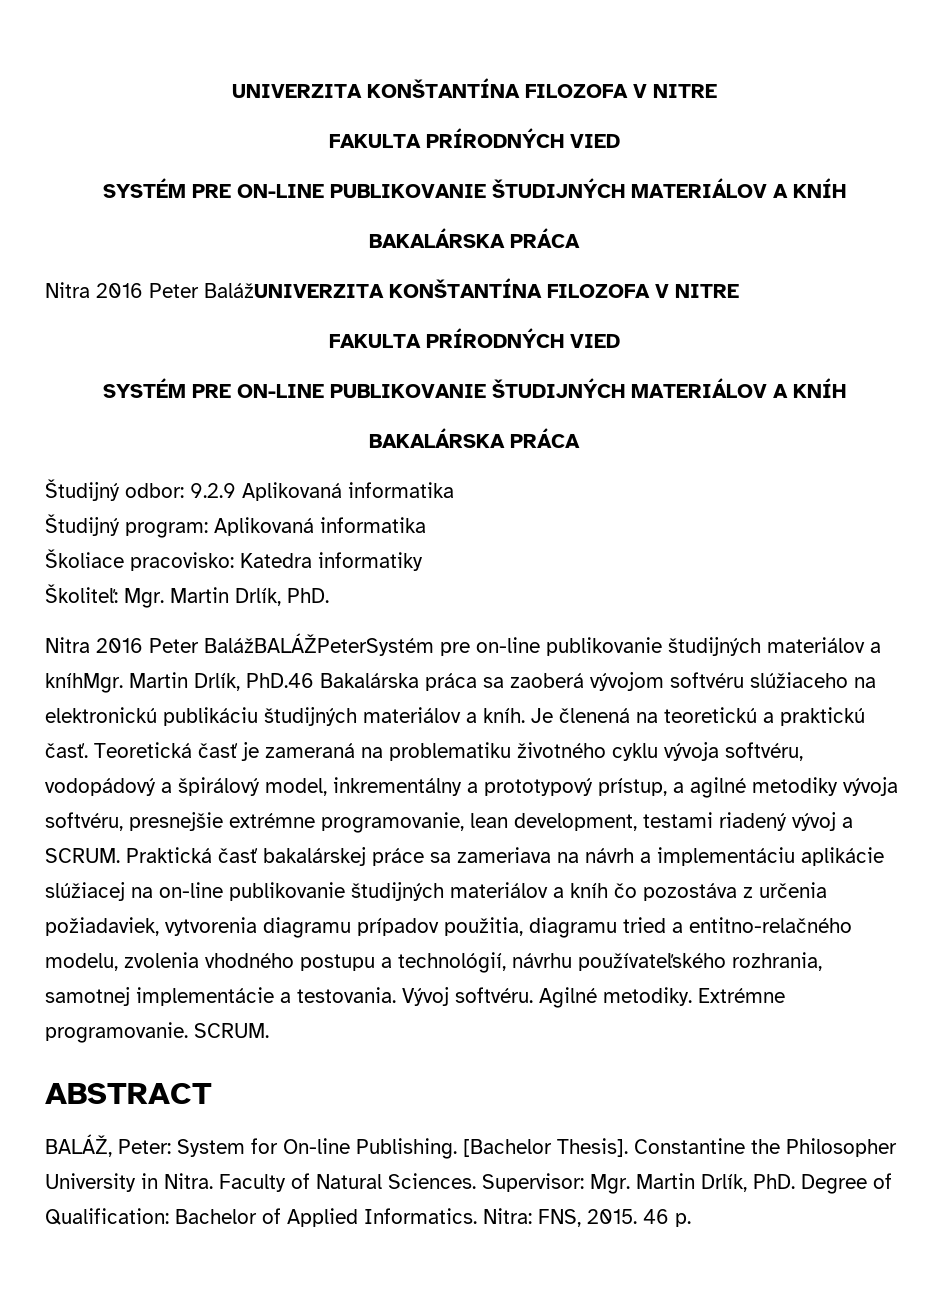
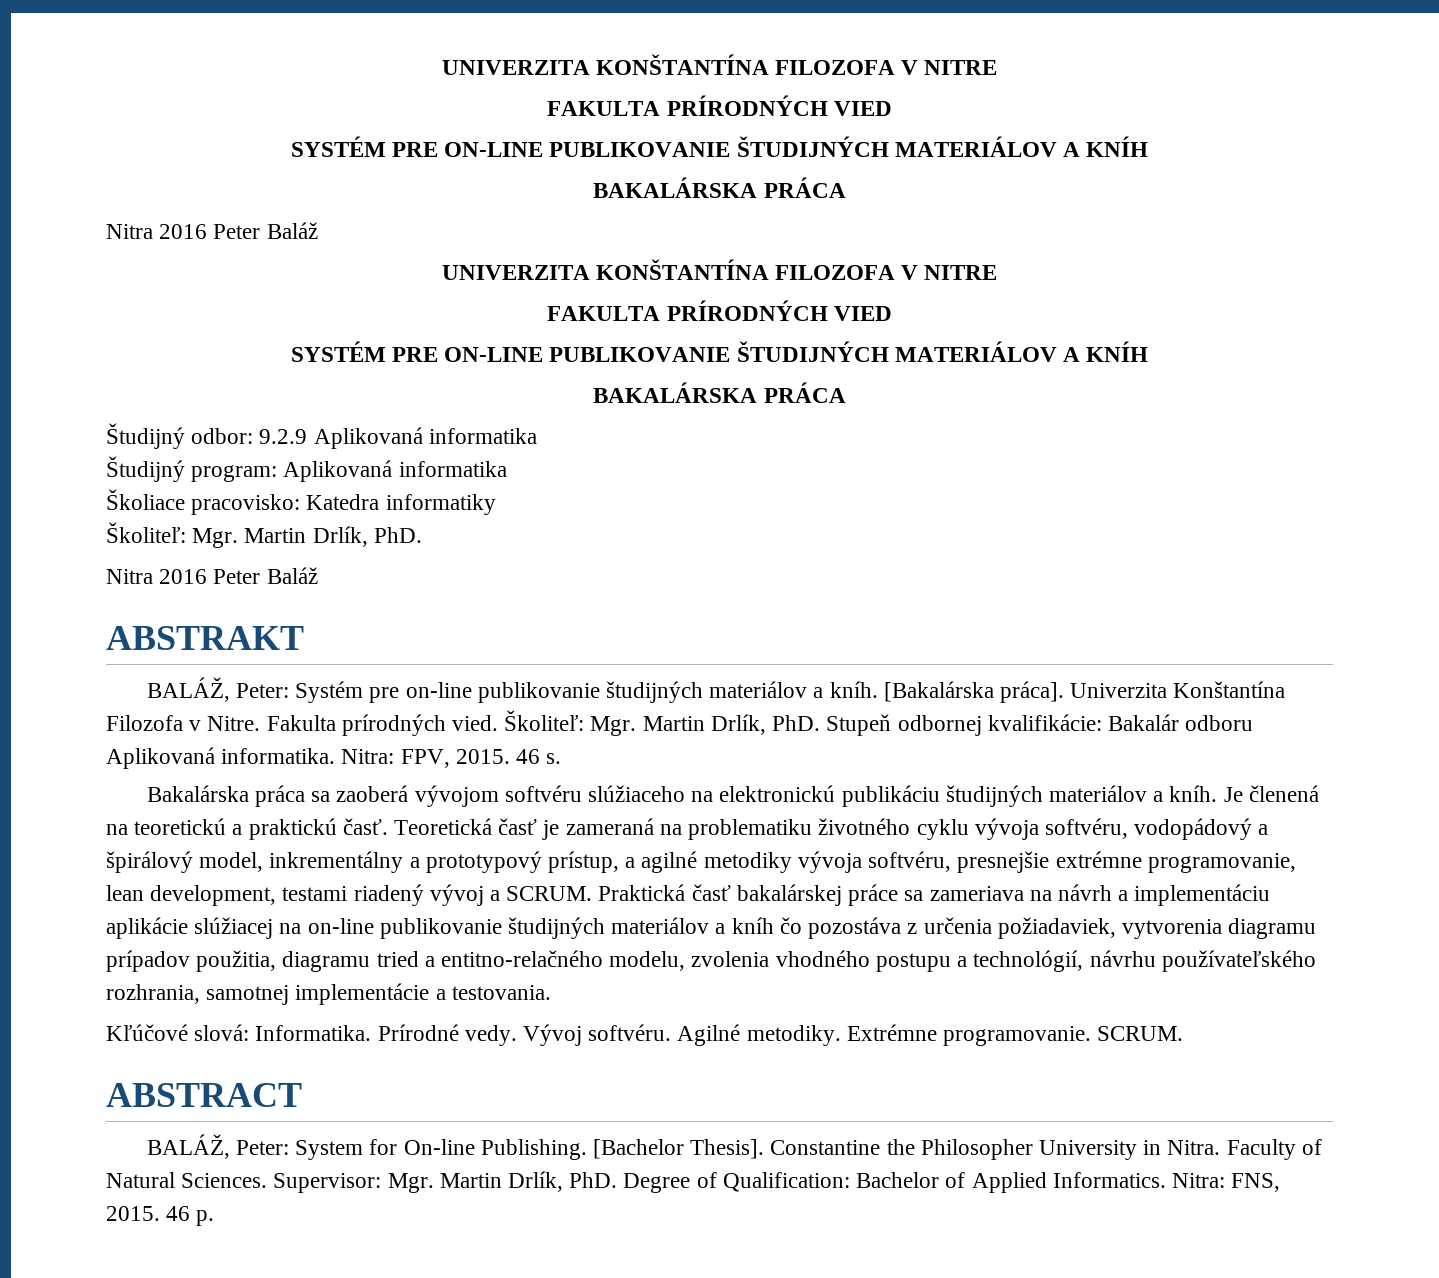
[204,283,384,298] BalážUNIVERZITA -> [266,222,318,239] [441,265,590,280] Baláž // UNIVERZITA
[204,633,434,656] BalážBALÁŽPeterSystém -> [266,567,318,584] [106,626,304,650] [146,677,364,703] Baláž // ABSTRAKT // BALÁŽ, Peter: Systém
[45,672,314,693] kníhMgr. Martin Drlík, PhD.46 -> [829,681,1286,703] [106,710,1254,736] [106,747,562,769] kníh. [Bakalárska práca]. Univerzita Konštantína Filozofa v Nitre. Fakulta prírodných vied. Školiteľ: Mgr. Martin Drlík, PhD. Stupeň odbornej kvalifikácie: Bakalár odboru Aplikovaná informatika. Nitra: FPV, 2015. 46 s. //
(396, 995) none -> [106,1024,517,1046] // Kľúčové slová: Informatika. Prírodné vedy.

